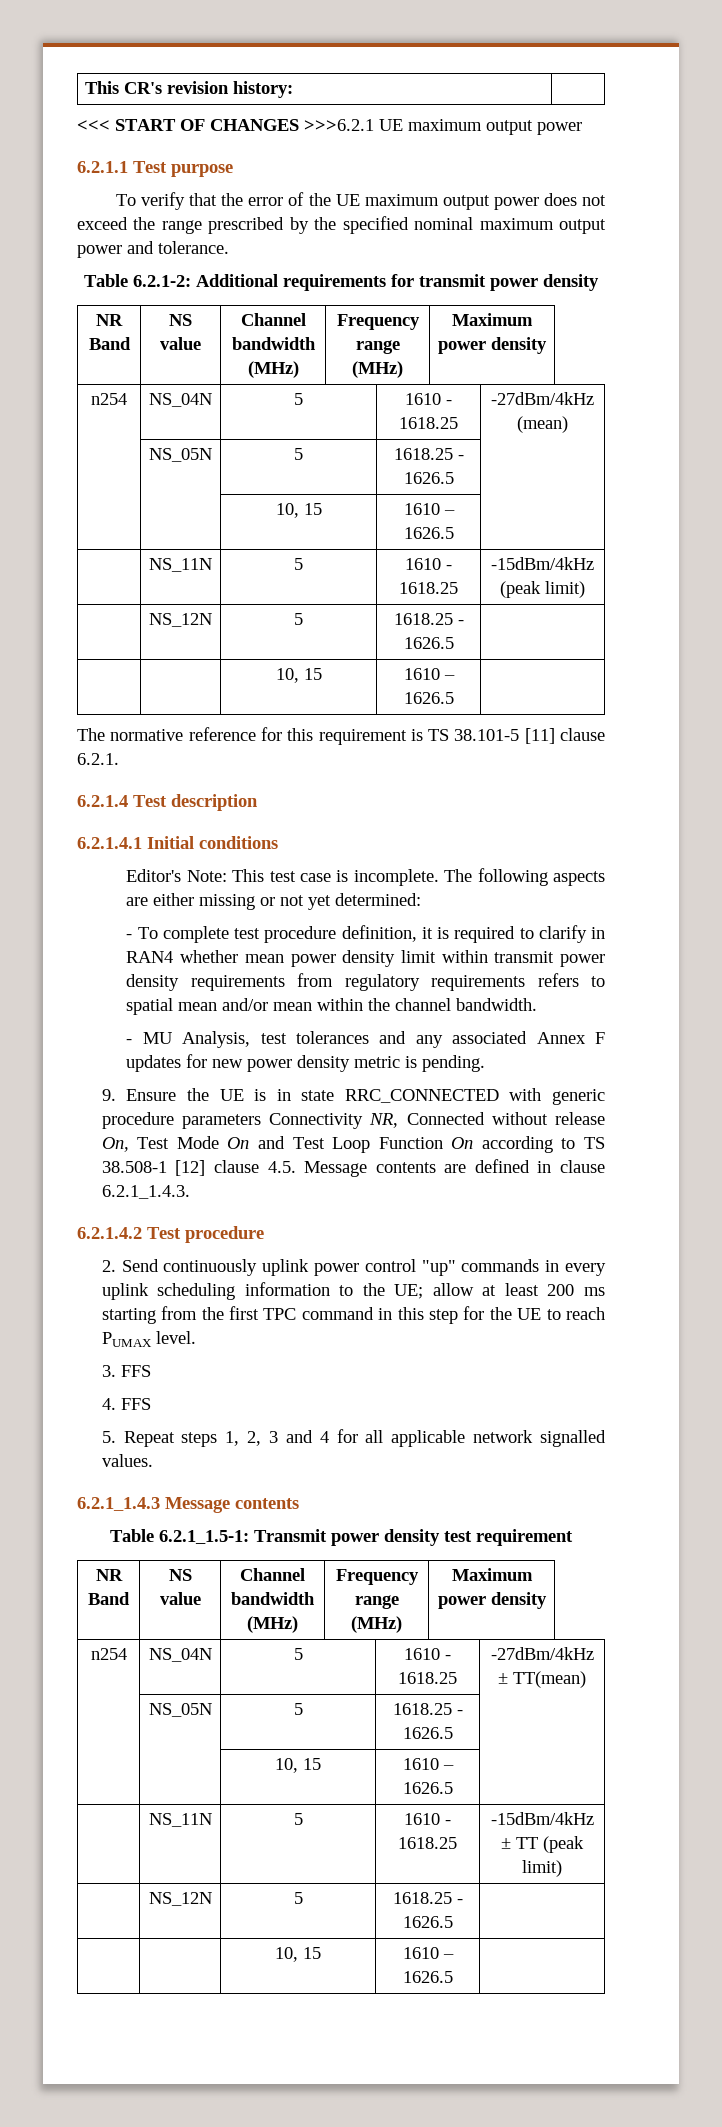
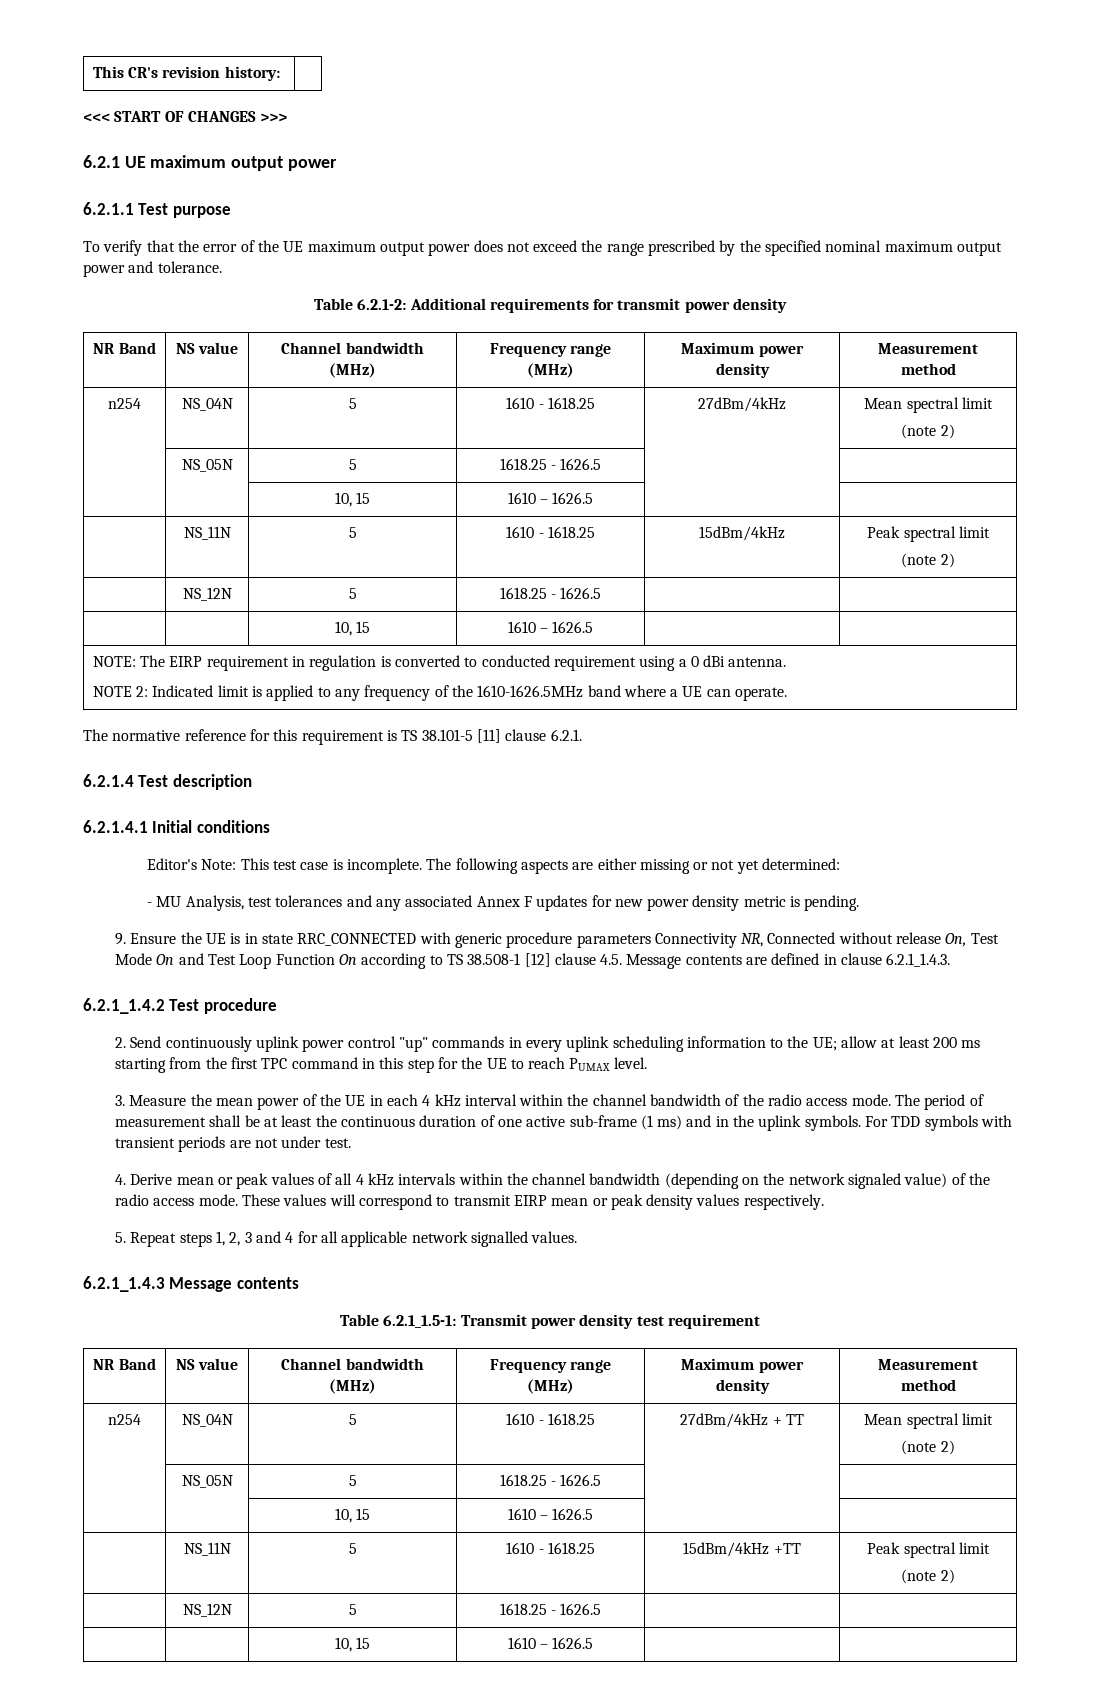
[304,119,374,131] >>>6.2.1 -> [260,113,288,122] [83,155,120,168] >>> // 6.2.1
[91,393,127,405] [149,393,212,407] [294,393,303,405] [405,393,452,405] [399,417,458,429] [491,392,594,405] [517,416,568,433] [149,448,212,462] [294,448,303,460] [393,448,464,460] [403,472,454,484] [275,503,322,518] [403,503,455,515] [403,527,454,539] [149,558,212,572] [294,558,303,570] [405,558,452,570] [399,582,458,594] [491,557,594,570] [500,581,585,598] [149,613,212,627] [294,613,303,625] [393,613,464,625] [403,637,454,649] [275,668,322,683] [403,668,455,680] [403,692,454,704] // n254 | NS_04N | 5 | 1610 - 1618.25 | -27dBm/4kHz (mean) // | NS_05N | 5 | 1618.25 - 1626.5 | // | | 10, 15 | 1610 – 1626.5 | // | NS_11N | 5 | 1610 - 1618.25 | -15dBm/4kHz (peak limit) // | NS_12N | 5 | 1618.25 - 1626.5 | // | | 10, 15 | 1610 – 1626.5 | -> [878,343,978,354] [900,363,956,375] [108,398,141,409] [181,398,233,411] [348,398,357,409] [506,397,595,409] [698,397,786,412] [864,397,993,413] [901,424,955,439] [181,459,233,472] [348,459,357,470] [499,458,602,470] [334,492,371,507] [507,492,594,504] [183,526,231,540] [348,527,357,538] [506,526,595,538] [699,526,785,541] [867,526,990,542] [901,553,955,568] [182,587,232,601] [348,588,357,599] [499,587,602,599] [334,621,371,636] [507,621,594,633] [92,655,787,671] [92,685,788,701] | Measurement method // n254 | NS_04N | 5 | 1610 - 1618.25 | 27dBm/4kHz | Mean spectral limit // (note 2) // | NS_05N | 5 | 1618.25 - 1626.5 | | // | | 10, 15 | 1610 – 1626.5 | | // | NS_11N | 5 | 1610 - 1618.25 | 15dBm/4kHz | Peak spectral limit // (note 2) // | NS_12N | 5 | 1618.25 - 1626.5 | | // | | 10, 15 | 1610 – 1626.5 | | // NOTE: The EIRP requirement in regulation is converted to conducted requirement using a 0 dBi antenna. // NOTE 2: Indicated limit is applied to any frequency of the 1610-1626.5MHz band where a UE can operate.
[126,925,606,943] [126,950,605,967] [126,973,605,991] [126,998,538,1015] // - To complete test procedure definition, it is required to clarify in RAN4 whether mean power density limit within transmit power density requirements from regulatory requirements refers to spatial mean and/or mean within the channel bandwidth. -> (841, 864) none
[77,1227,142,1239] 6.2.1.4.2 -> [83,998,165,1014] 6.2.1_1.4.2
[120,1365,151,1377] [101,1398,151,1410] FFS // 4. FFS -> [129,1094,984,1110] [114,1115,1013,1131] [114,1136,351,1152] [114,1173,991,1189] [114,1194,824,1210] Measure the mean power of the UE in each 4 kHz interval within the channel bandwidth of the radio access mode. The period of measurement shall be at least the continuous duration of one active sub-frame (1 ms) and in the uplink symbols. For TDD symbols with transient periods are not under test. // 4. Derive mean or peak values of all 4 kHz intervals within the channel bandwidth (depending on the network signaled value) of the radio access mode. These values will correspond to transmit EIRP mean or peak density values respectively.
[90,1648,127,1660] [148,1648,212,1662] [293,1648,303,1660] [404,1648,451,1660] [398,1672,457,1684] [490,1647,594,1660] [498,1671,586,1688] [148,1703,212,1717] [293,1703,303,1715] [392,1703,463,1715] [402,1727,453,1739] [275,1758,321,1773] [402,1758,454,1770] [402,1782,453,1794] [148,1813,212,1827] [293,1813,303,1825] [404,1813,451,1825] [398,1837,457,1849] [490,1812,594,1825] [501,1836,584,1853] [522,1860,562,1877] [148,1892,212,1906] [293,1892,303,1904] [392,1892,463,1904] [402,1916,453,1928] [275,1947,321,1962] [402,1947,454,1959] [402,1971,453,1983] // n254 | NS_04N | 5 | 1610 - 1618.25 | -27dBm/4kHz ± TT(mean) // | NS_05N | 5 | 1618.25 - 1626.5 | // | | 10, 15 | 1610 – 1626.5 | // | NS_11N | 5 | 1610 - 1618.25 | -15dBm/4kHz ± TT (peak limit) // | NS_12N | 5 | 1618.25 - 1626.5 | // | | 10, 15 | 1610 – 1626.5 | -> [878,1359,978,1370] [900,1379,956,1391] [108,1414,141,1425] [181,1414,233,1427] [348,1414,357,1425] [506,1413,595,1425] [680,1413,804,1428] [864,1413,993,1429] [901,1440,955,1455] [181,1475,233,1488] [348,1475,357,1486] [499,1474,602,1486] [334,1508,371,1523] [507,1508,594,1520] [183,1542,231,1556] [348,1543,357,1554] [506,1542,595,1554] [683,1542,801,1557] [867,1542,990,1558] [901,1569,955,1584] [182,1603,232,1617] [348,1604,357,1615] [499,1603,602,1615] [334,1637,371,1652] [507,1637,594,1649] | Measurement method // n254 | NS_04N | 5 | 1610 - 1618.25 | 27dBm/4kHz + TT | Mean spectral limit // (note 2) // | NS_05N | 5 | 1618.25 - 1626.5 | | // | | 10, 15 | 1610 – 1626.5 | | // | NS_11N | 5 | 1610 - 1618.25 | 15dBm/4kHz +TT | Peak spectral limit // (note 2) // | NS_12N | 5 | 1618.25 - 1626.5 | | // | | 10, 15 | 1610 – 1626.5 | |

